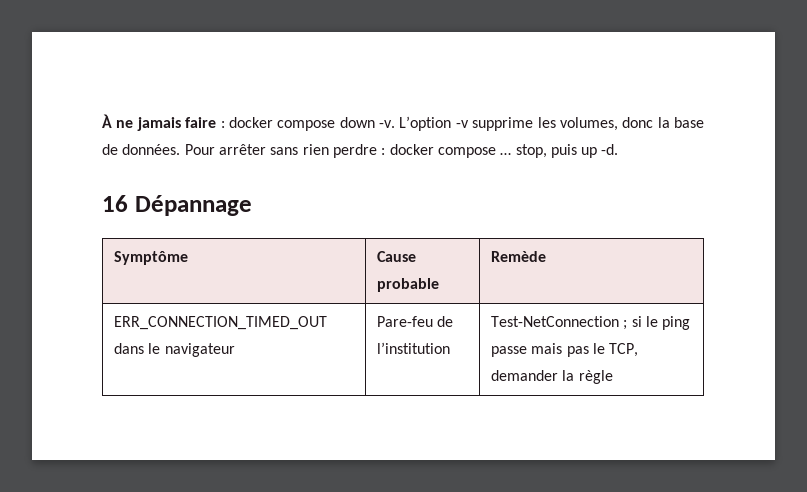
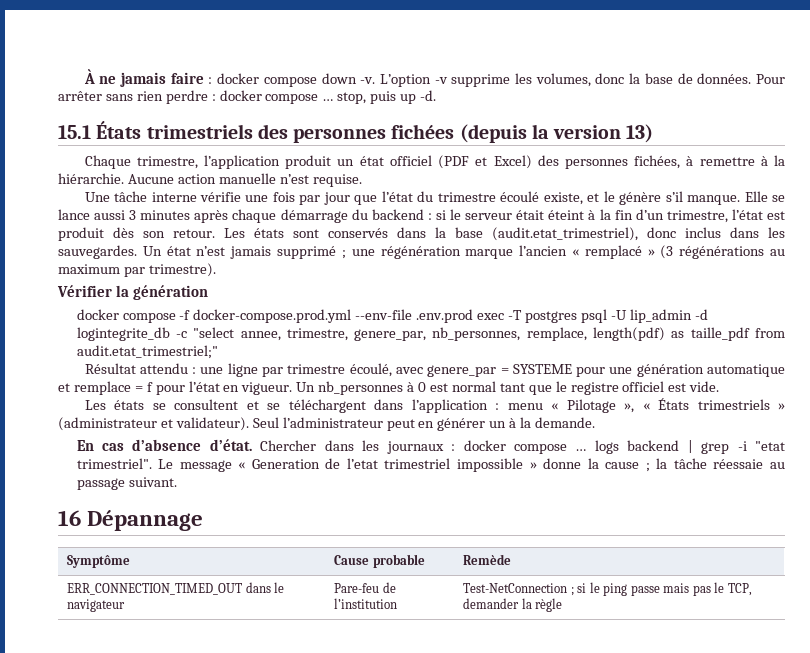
(619, 149) none -> [58,121,654,143] [84,155,785,169] [58,173,362,187] [84,191,785,205] [58,209,785,223] [58,227,785,241] [58,245,785,259] [58,263,216,277] [57,285,208,300] [76,309,708,323] [76,327,785,341] [76,345,218,359] [84,363,785,377] [58,381,720,395] [84,398,785,413] [58,417,596,431] [76,439,786,454] [76,458,786,472] [76,477,177,490] // 15.1 États trimestriels des personnes fichées (depuis la version 13) // Chaque trimestre, l’application produit un état officiel (PDF et Excel) des personnes fichées, à remettre à la hiérarchie. Aucune action manuelle n’est requise. // Une tâche interne vérifie une fois par jour que l’état du trimestre écoulé existe, et le génère s’il manque. Elle se lance aussi 3 minutes après chaque démarrage du backend : si le serveur était éteint à la fin d’un trimestre, l’état est produit dès son retour. Les états sont conservés dans la base (audit.etat_trimestriel), donc inclus dans les sauvegardes. Un état n’est jamais supprimé ; une régénération marque l’ancien « remplacé » (3 régénérations au maximum par trimestre). // Vérifier la génération // docker compose -f docker-compose.prod.yml --env-file .env.prod exec -T postgres psql -U lip_admin -d logintegrite_db -c "select annee, trimestre, genere_par, nb_personnes, remplace, length(pdf) as taille_pdf from audit.etat_trimestriel;" // Résultat attendu : une ligne par trimestre écoulé, avec genere_par = SYSTEME pour une génération automatique et remplace = f pour l’état en vigueur. Un nb_personnes à 0 est normal tant que le registre officiel est vide. // Les états se consultent et se téléchargent dans l’application : menu « Pilotage », « États trimestriels » (administrateur et validateur). Seul l’administrateur peut en générer un à la demande. // En cas d’absence d’état. Chercher dans les journaux : docker compose … logs backend | grep -i "etat trimestriel". Le message « Generation de l’etat trimestriel impossible » donne la cause ; la tâche réessaie au passage suivant.

